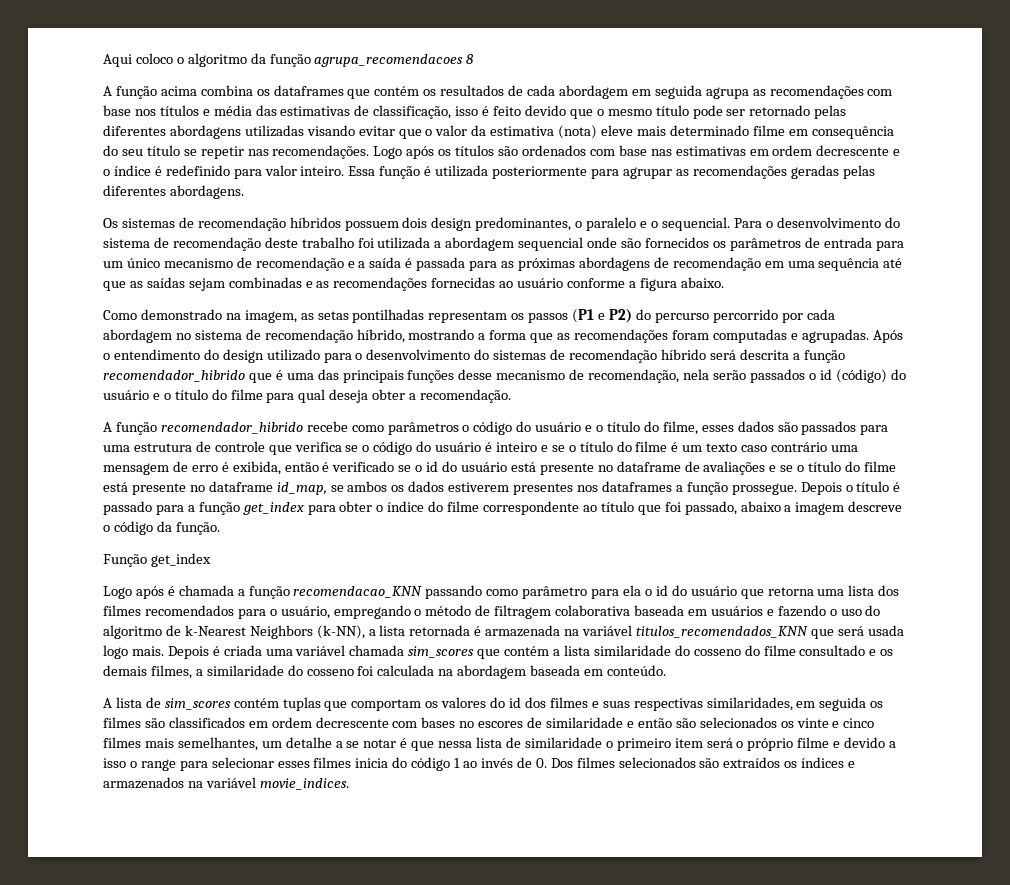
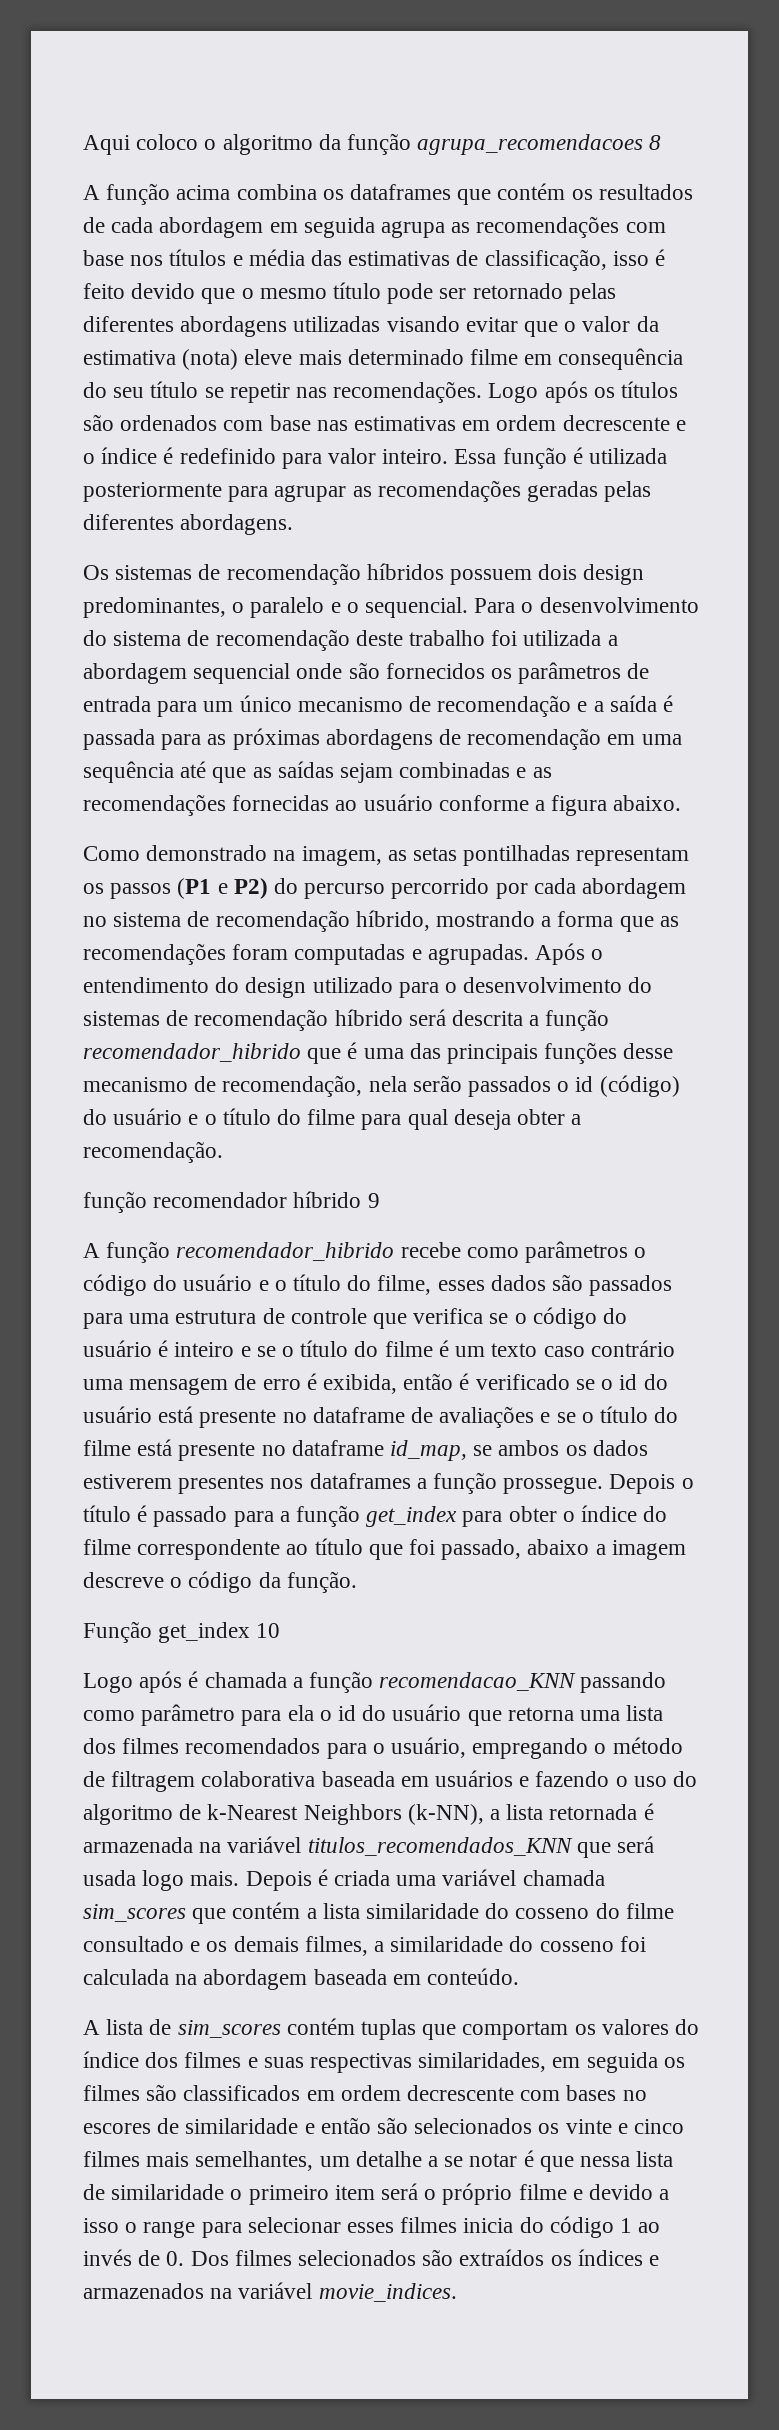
(512, 396) none -> [83,1191,380,1213] // função recomendador híbrido 9
(211, 560) none -> [256,1623,281,1638] 10
[509,697,522,708] id -> [83,2051,139,2068] índice

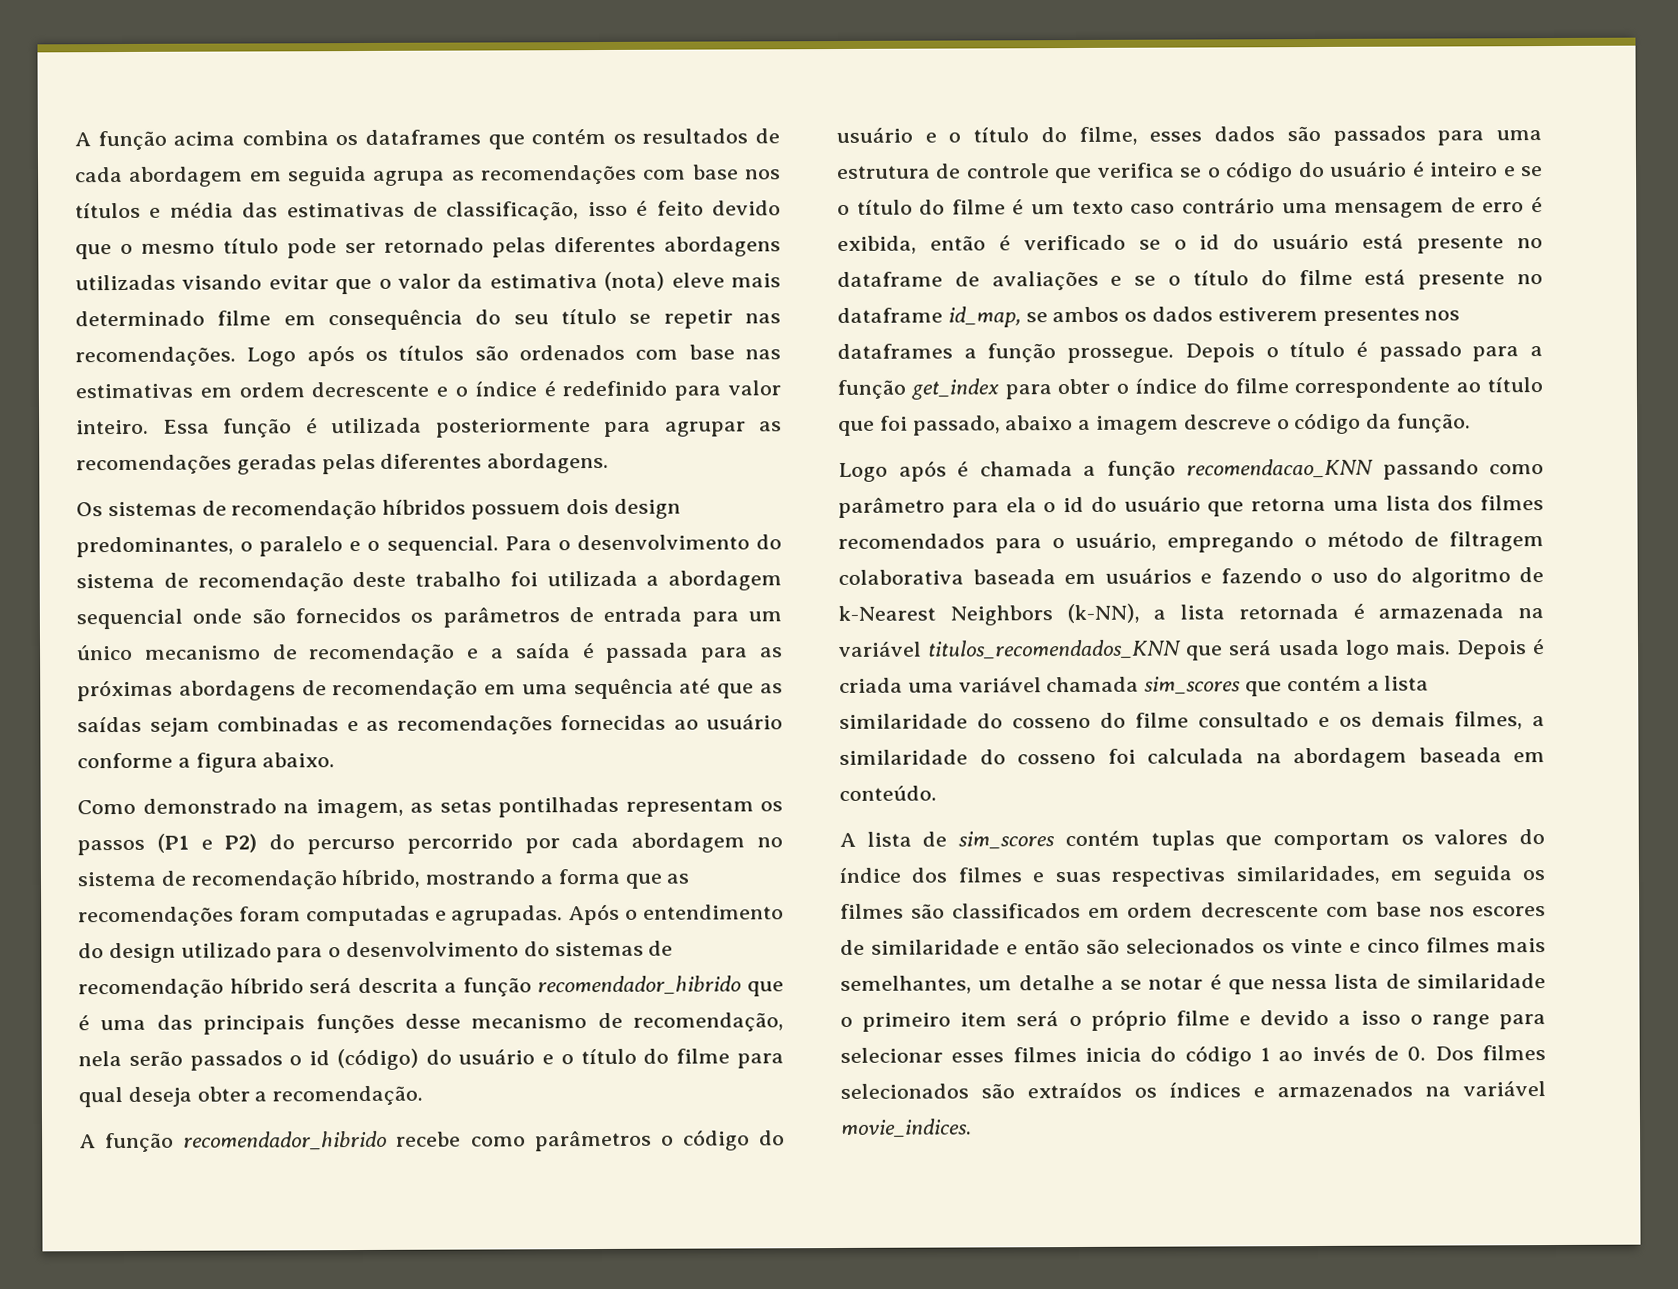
[83,133,662,155] Aqui coloco o algoritmo da função agrupa_recomendacoes 8 // -> (74, 139) none
[83,1191,380,1213] // função recomendador híbrido 9 -> (424, 1095) none
[83,1621,281,1643] // Função get_index 10 -> (1472, 423) none
[566,2085,647,2101] bases no -> [1375,901,1465,917] base nos

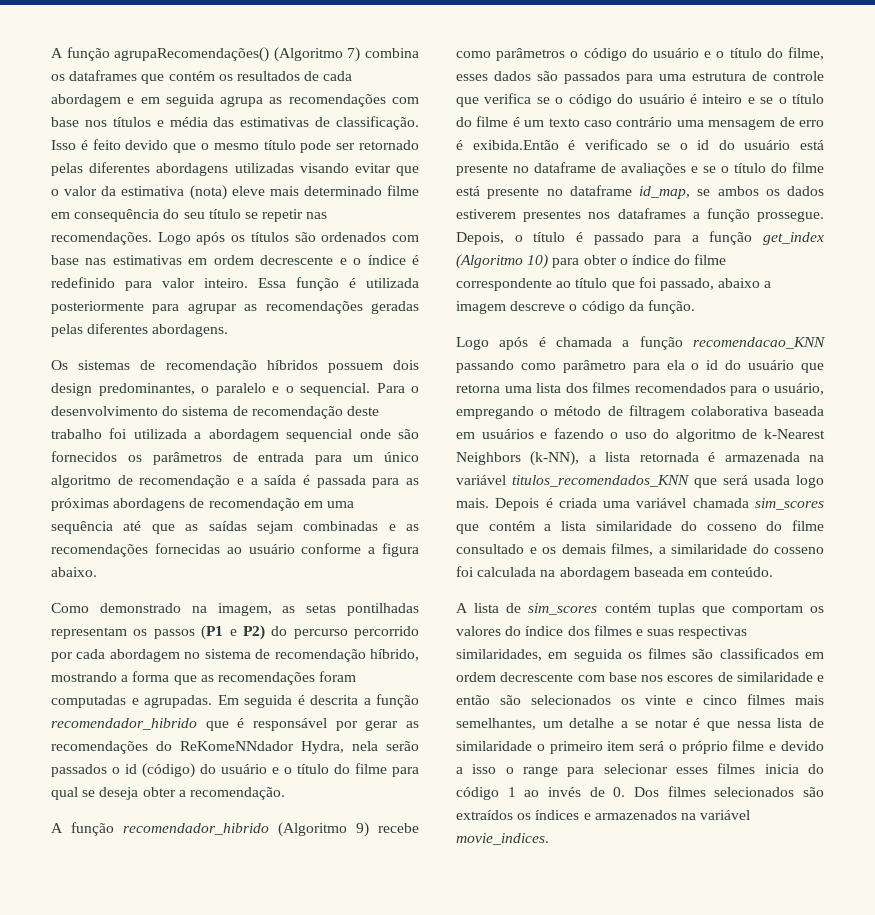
[74,130,236,151] A função acima -> [51,47,361,62] A função agrupaRecomendações() (Algoritmo 7)
(244, 176) none -> [127,97,135,104] e
[446,201,628,221] classificação, isso -> [336,116,419,130] [51,140,76,150] classificação. Isso
[143,645,261,660] mecanismo -> [51,475,111,488] algoritmo
[568,903,784,926] [78,940,674,964] [78,978,353,999] Após o entendimento do design utilizado para o desenvolvimento do sistemas de recomendação híbrido será -> [217,695,305,708] Em seguida é
[100,1012,784,1035] uma das principais funções desse mecanismo de recomendação, -> [252,718,420,731] [51,741,344,754] responsável por gerar as recomendações do ReKomeNNdador Hydra,
(123, 1097) none -> [82,790,96,797] se
(388, 1140) none -> [278,822,369,837] (Algoritmo 9)
[837,235,986,255] exibida, então -> [472,140,559,150] exibida.Então
[1184,343,1255,363] Depois -> [456,232,504,245] Depois,
(999, 389) none -> [456,254,549,269] (Algoritmo 10)

